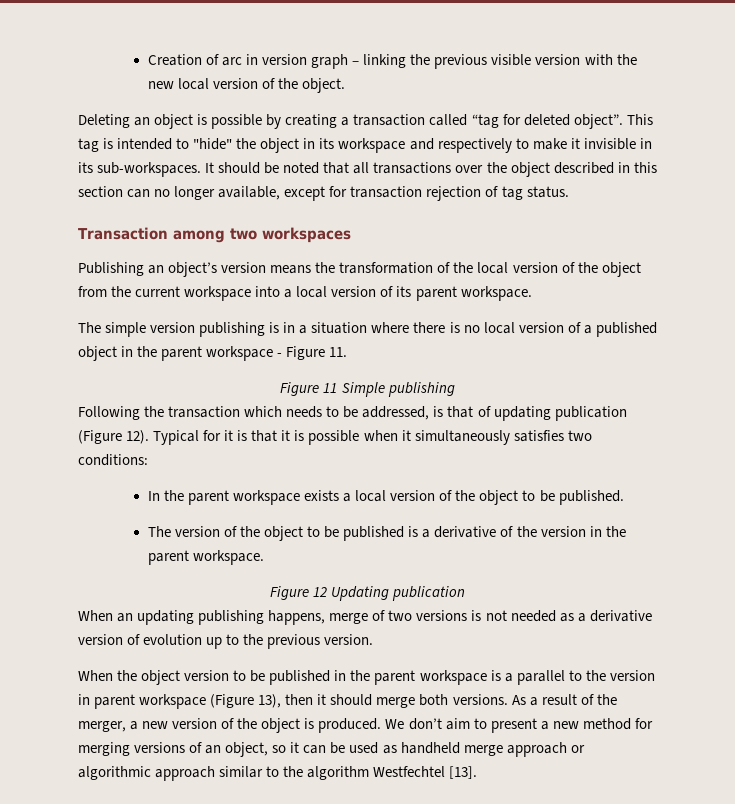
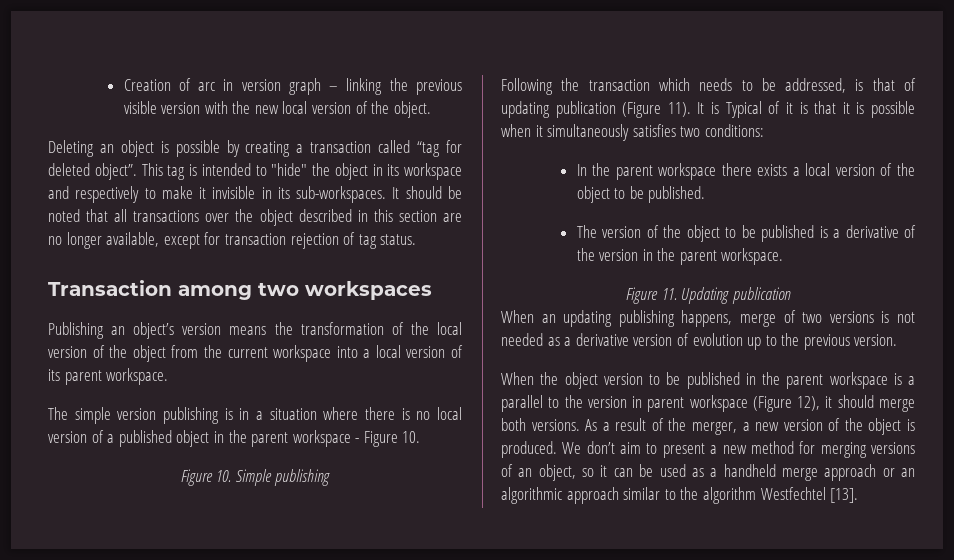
[127,189,151,198] can -> [442,213,462,222] are
[329,347,348,357] [280,382,338,396] 11. // Figure 11 -> [402,431,421,443] [180,469,232,486] 10. // Figure 10.
[126,430,222,445] 12). Typical for -> [667,101,781,118] 11). It is Typical of
(301, 497) none -> [721,163,752,176] there
[312,587,327,597] 12 -> [661,288,677,300] 11.
[258,694,314,708] 13), then -> [797,396,821,411] 12),
(397, 749) none -> [710,468,718,477] a
(585, 749) none -> [901,468,915,477] an

